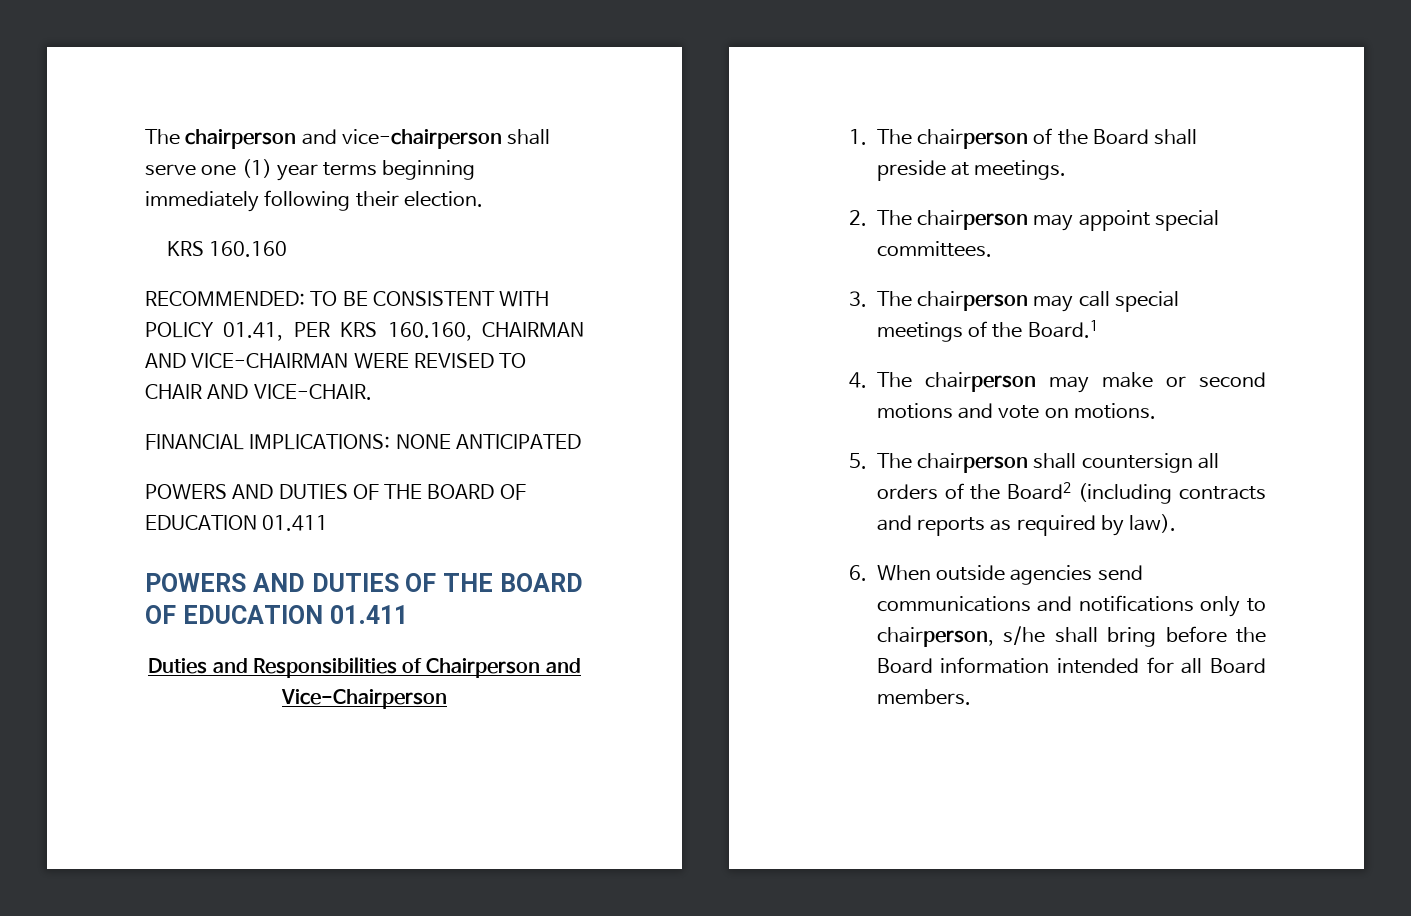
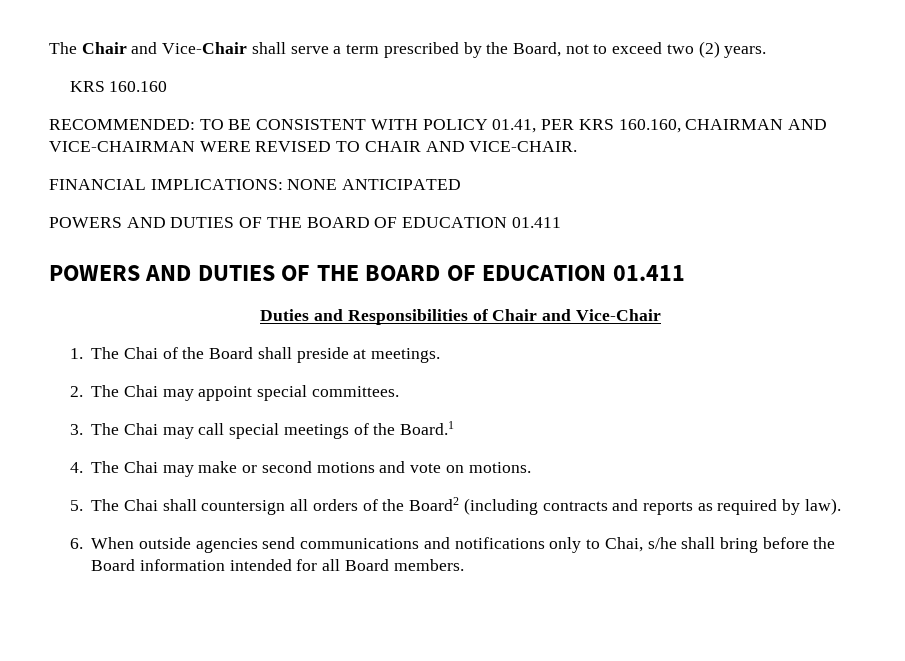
[145,129,551,149] [145,159,476,181] [145,190,483,212] The chairperson and vice-chairperson shall serve one (1) year terms beginning immediately following their election. -> [49,41,767,58] The Chair and Vice-Chair shall serve a term prescribed by the Board, not to exceed two (2) years.
[426,658,581,678] [281,689,447,709] Chairperson and Vice-Chairperson -> [492,309,661,321] Chair and Vice-Chair
[917,129,1029,149] chairperson -> [123,347,158,359] Chai
[917,210,1029,230] chairperson -> [123,385,158,397] Chai
[917,291,1029,311] chairperson -> [123,423,158,435] Chai
[924,372,1036,392] chairperson -> [123,461,158,473] Chai
[917,453,1029,473] chairperson -> [123,499,158,511] Chai
[876,627,994,647] chairperson, -> [604,537,643,552] Chai,

